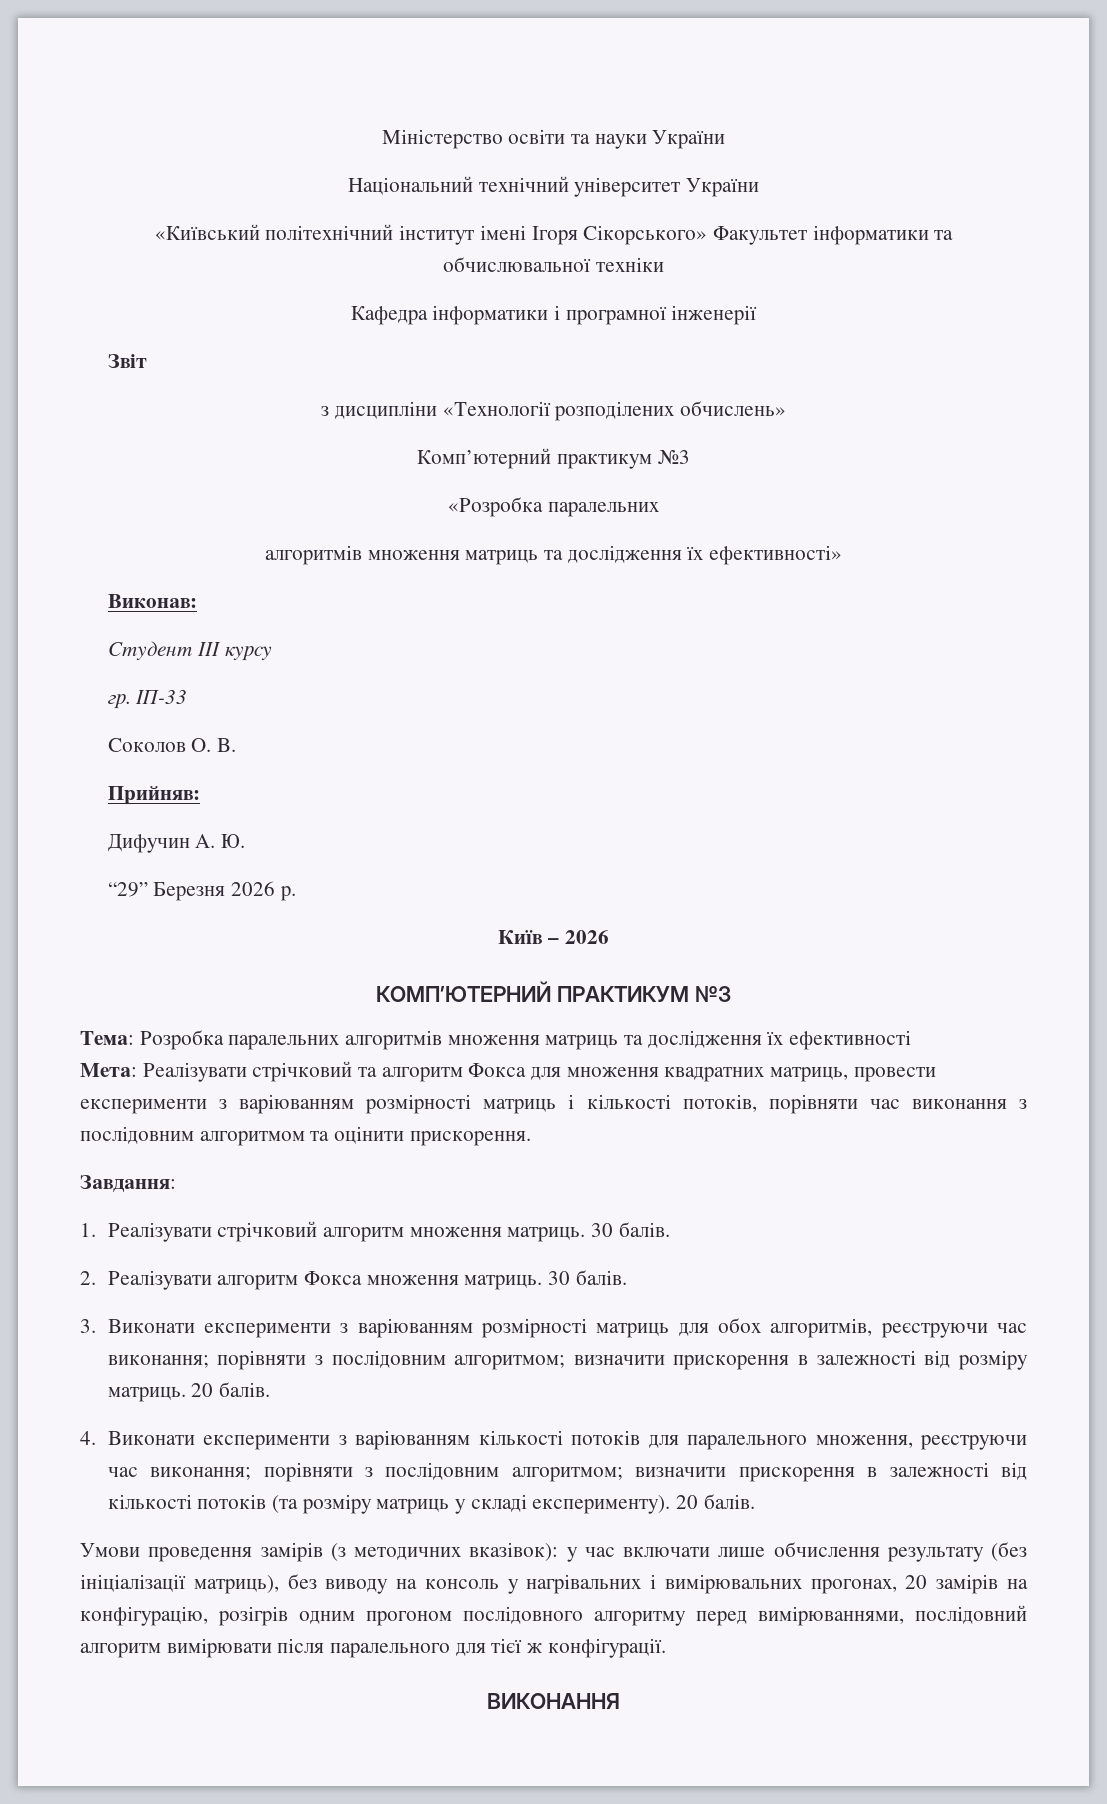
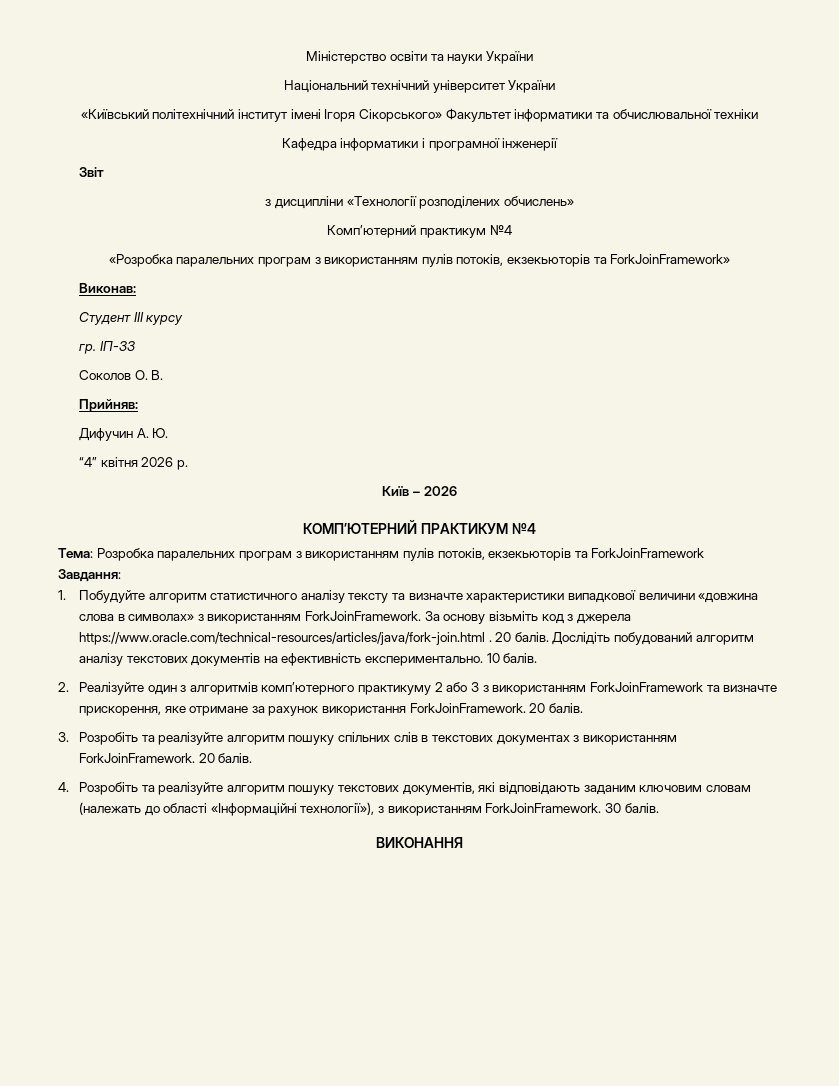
[657,450,690,464] №3 -> [489,225,512,235] №4
[264,545,843,565] // алгоритмів множення матриць та дослідження їх ефективності» -> [257,254,731,267] програм з використанням пулів потоків, екзекьюторів та ForkJoinFramework»
[107,882,226,901] “29” Березня -> [78,457,138,467] “4” квітня
[694,986,731,1002] №3 -> [511,523,536,534] №4
[345,1030,912,1050] [80,1061,936,1082] [80,1094,1027,1114] [80,1126,531,1146] [80,1175,176,1193] [80,1221,670,1242] [80,1270,627,1290] [80,1318,1027,1338] [107,1350,1028,1370] [107,1382,270,1402] [80,1430,1027,1450] [107,1462,1027,1482] [107,1494,755,1514] [80,1542,1027,1562] [80,1574,1028,1594] [80,1605,1027,1626] [80,1638,666,1658] алгоритмів множення матриць та дослідження їх ефективності // Мета: Реалізувати стрічковий та алгоритм Фокса для множення квадратних матриць, провести експерименти з варіюванням розмірності матриць і кількості потоків, порівняти час виконання з послідовним алгоритмом та оцінити прискорення. // Завдання: // 1. Реалізувати стрічковий алгоритм множення матриць. 30 балів. // 2. Реалізувати алгоритм Фокса множення матриць. 30 балів. // 3. Виконати експерименти з варіюванням розмірності матриць для обох алгоритмів, реєструючи час виконання; порівняти з послідовним алгоритмом; визначити прискорення в залежності від розміру матриць. 20 балів. // 4. Виконати експерименти з варіюванням кількості потоків для паралельного множення, реєструючи час виконання; порівняти з послідовним алгоритмом; визначити прискорення в залежності від кількості потоків (та розміру матриць у складі експерименту). 20 балів. // Умови проведення замірів (з методичних вказівок): у час включати лише обчислення результату (без ініціалізації матриць), без виводу на консоль у нагрівальних і вимірювальних прогонах, 20 замірів на конфігурацію, розігрів одним прогоном послідовного алгоритму перед вимірюваннями, послідовний алгоритм вимірювати після паралельного для тієї ж конфігурації. -> [238,548,705,561] [58,569,121,582] [58,590,759,603] [78,611,631,624] [78,632,754,645] [78,653,538,666] [58,682,778,695] [78,703,584,716] [58,732,677,745] [78,753,253,763] [58,782,751,795] [78,802,659,816] програм з використанням пулів потоків, екзекьюторів та ForkJoinFramework // Завдання: // 1. Побудуйте алгоритм статистичного аналізу тексту та визначте характеристики випадкової величини «довжина слова в символах» з використанням ForkJoinFramework. За основу візьміть код з джерела https://www.oracle.com/technical-resources/articles/java/fork-join.html . 20 балів. Дослідіть побудований алгоритм аналізу текстових документів на ефективність експериментально. 10 балів. // 2. Реалізуйте один з алгоритмів комп’ютерного практикуму 2 або 3 з використанням ForkJoinFramework та визначте прискорення, яке отримане за рахунок використання ForkJoinFramework. 20 балів. // 3. Розробіть та реалізуйте алгоритм пошуку спільних слів в текстових документах з використанням ForkJoinFramework. 20 балів. // 4. Розробіть та реалізуйте алгоритм пошуку текстових документів, які відповідають заданим ключовим словам (належать до області «Інформаційні технології»), з використанням ForkJoinFramework. 30 балів.

